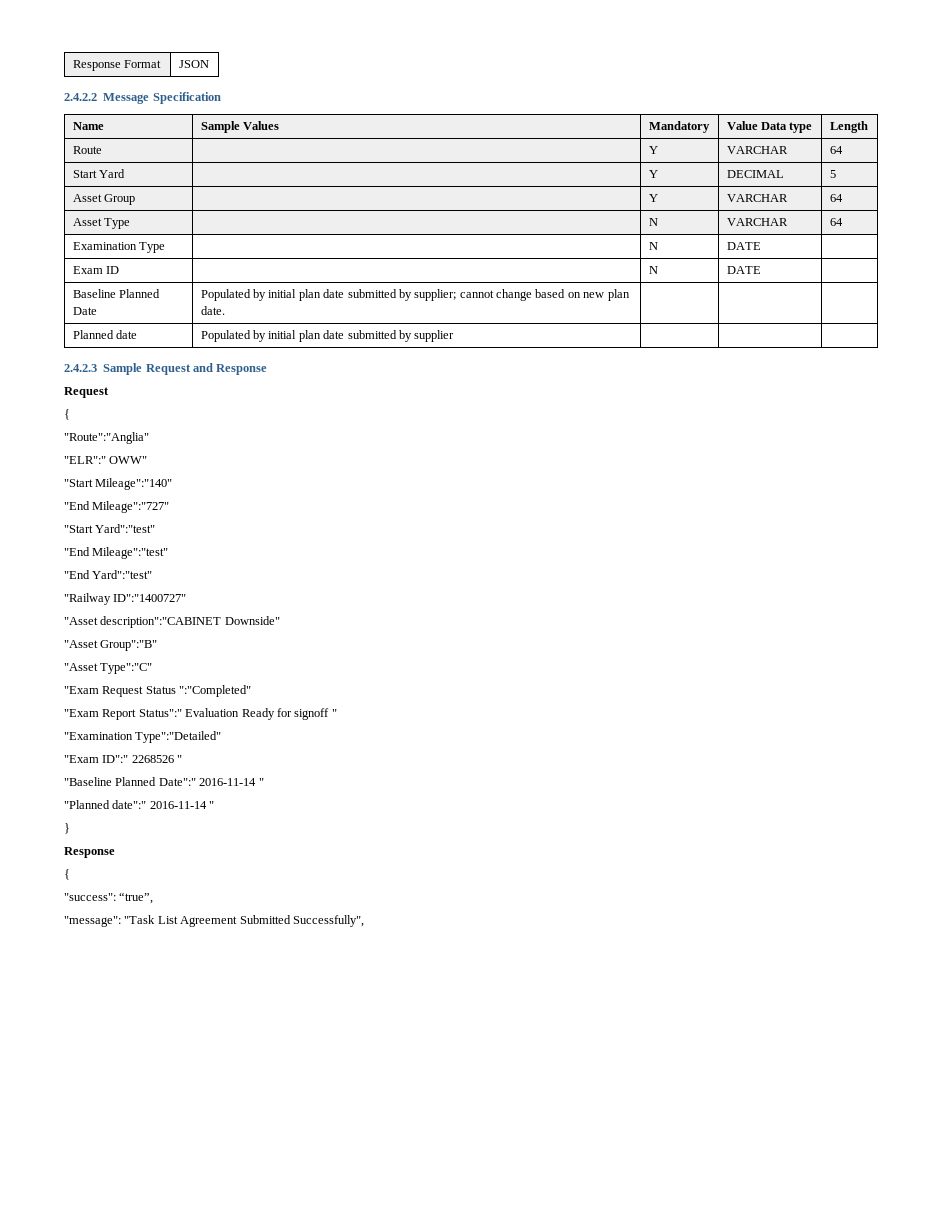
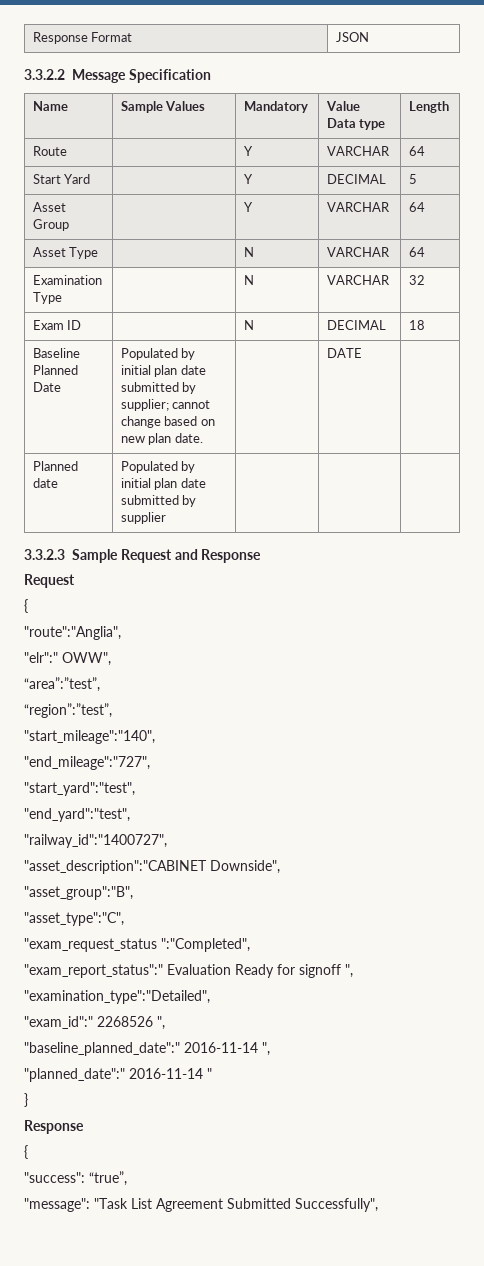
[64,93,97,101] 2.4.2.2 -> [24,69,65,80] 3.3.2.2
[726,242,761,250] DATE | -> [326,275,390,285] [408,275,425,285] VARCHAR | 32
[726,266,761,274] DATE | -> [326,320,386,330] [408,320,425,330] DECIMAL | 18
(225, 310) none -> [326,348,362,358] DATE
[64,364,97,372] 2.4.2.3 -> [24,549,65,560] 3.3.2.3
[64,432,149,444] [64,456,148,464] [64,478,173,490] [64,501,170,513] [64,524,156,533] [64,547,169,559] [64,570,153,579] [64,593,187,605] [64,616,280,628] [64,640,158,651] [64,663,153,674] [64,685,252,697] [64,708,337,720] [64,731,222,743] [64,755,183,763] [64,777,264,786] [64,800,147,809] "Route":"Anglia" // "ELR":" OWW" // "Start Mileage":"140" // "End Mileage":"727" // "Start Yard":"test" // "End Mileage":"test" // "End Yard":"test" // "Railway ID":"1400727" // "Asset description":"CABINET Downside" // "Asset Group":"B" // "Asset Type":"C" // "Exam Request Status ":"Completed" // "Exam Report Status":" Evaluation Ready for signoff " // "Examination Type":"Detailed" // "Exam ID":" 2268526 " // "Baseline Planned Date":" 2016-11-14 " // "Planned date":" -> [24,626,121,640] [24,652,111,666] [24,677,100,692] [24,703,112,718] [24,730,155,744] [24,756,150,770] [24,782,135,796] [24,808,130,822] [24,834,167,848] [24,860,280,874] [24,886,133,900] [24,912,124,926] [24,938,250,952] [24,964,353,978] [24,990,210,1004] [24,1016,165,1030] [24,1042,270,1056] [24,1068,125,1082] "route":"Anglia", // "elr":" OWW", // “area”:”test”, // “region”:”test”, // "start_mileage":"140", // "end_mileage":"727", // "start_yard":"test", // "end_yard":"test", // "railway_id":"1400727", // "asset_description":"CABINET Downside", // "asset_group":"B", // "asset_type":"C", // "exam_request_status ":"Completed", // "exam_report_status":" Evaluation Ready for signoff ", // "examination_type":"Detailed", // "exam_id":" 2268526 ", // "baseline_planned_date":" 2016-11-14 ", // "planned_date":"

